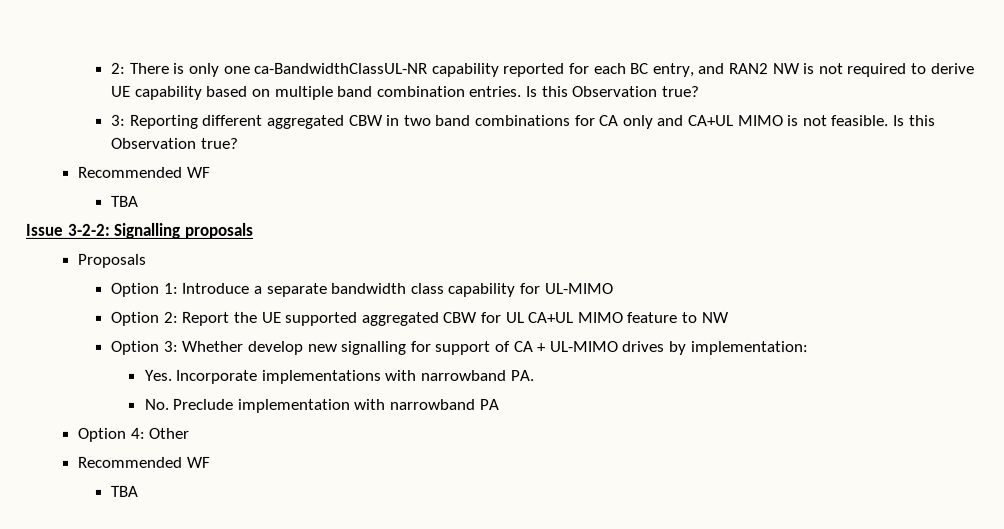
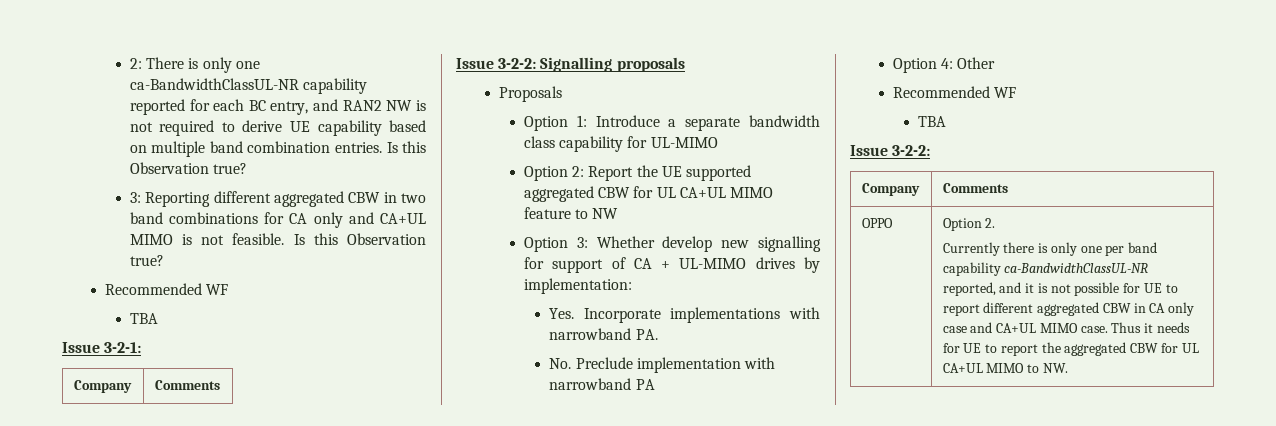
(140, 201) none -> [62,342,142,353] [73,380,132,393] [154,380,220,390] // Issue 3-2-1: // Company | Comments
(139, 491) none -> [850,145,931,156] [861,183,920,196] [942,183,1008,193] [861,218,893,228] [942,218,996,231] [942,242,1158,256] [942,262,1149,276] [942,282,1178,296] [942,302,1195,316] [942,322,1190,333] [942,342,1199,356] [942,363,1068,373] // Issue 3-2-2: // Company | Comments // OPPO | Option 2. // Currently there is only one per band capability ca-BandwidthClassUL-NR reported, and it is not possible for UE to report different aggregated CBW in CA only case and CA+UL MIMO case. Thus it needs for UE to report the aggregated CBW for UL CA+UL MIMO to NW.

